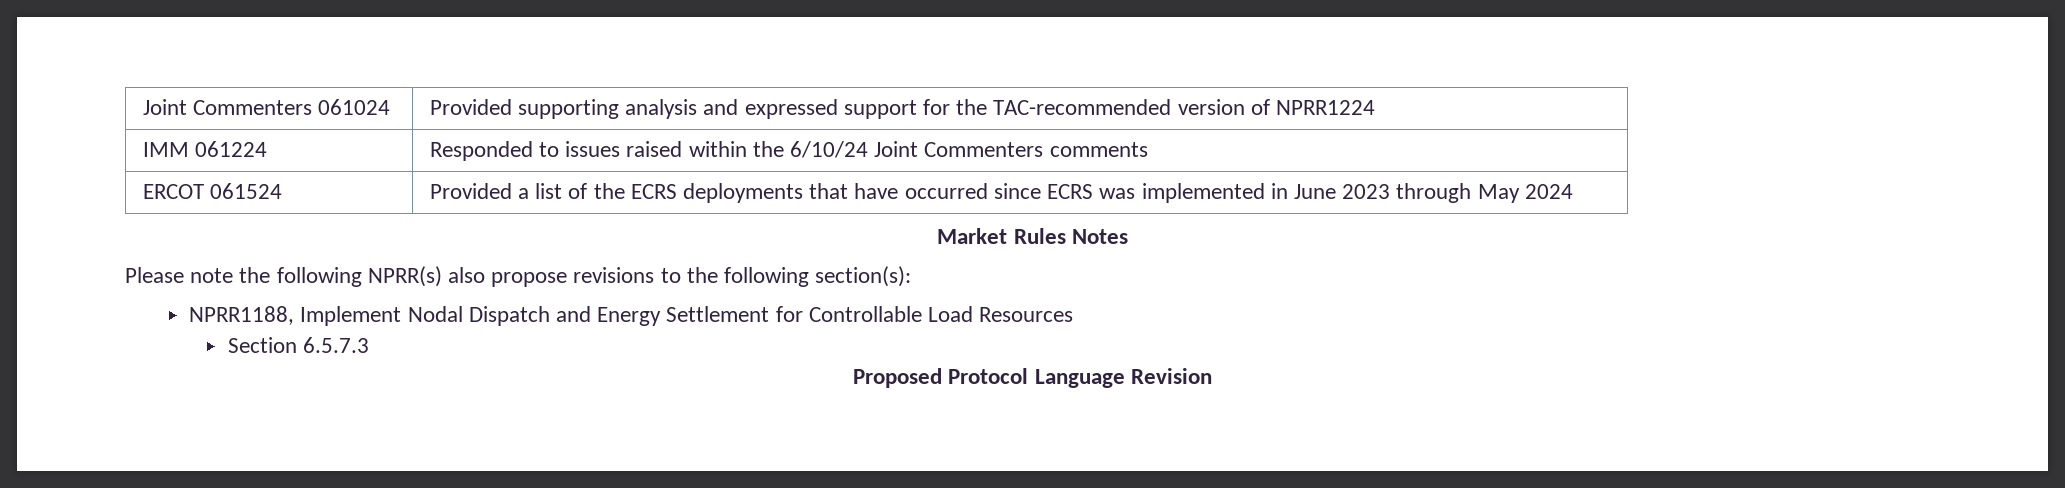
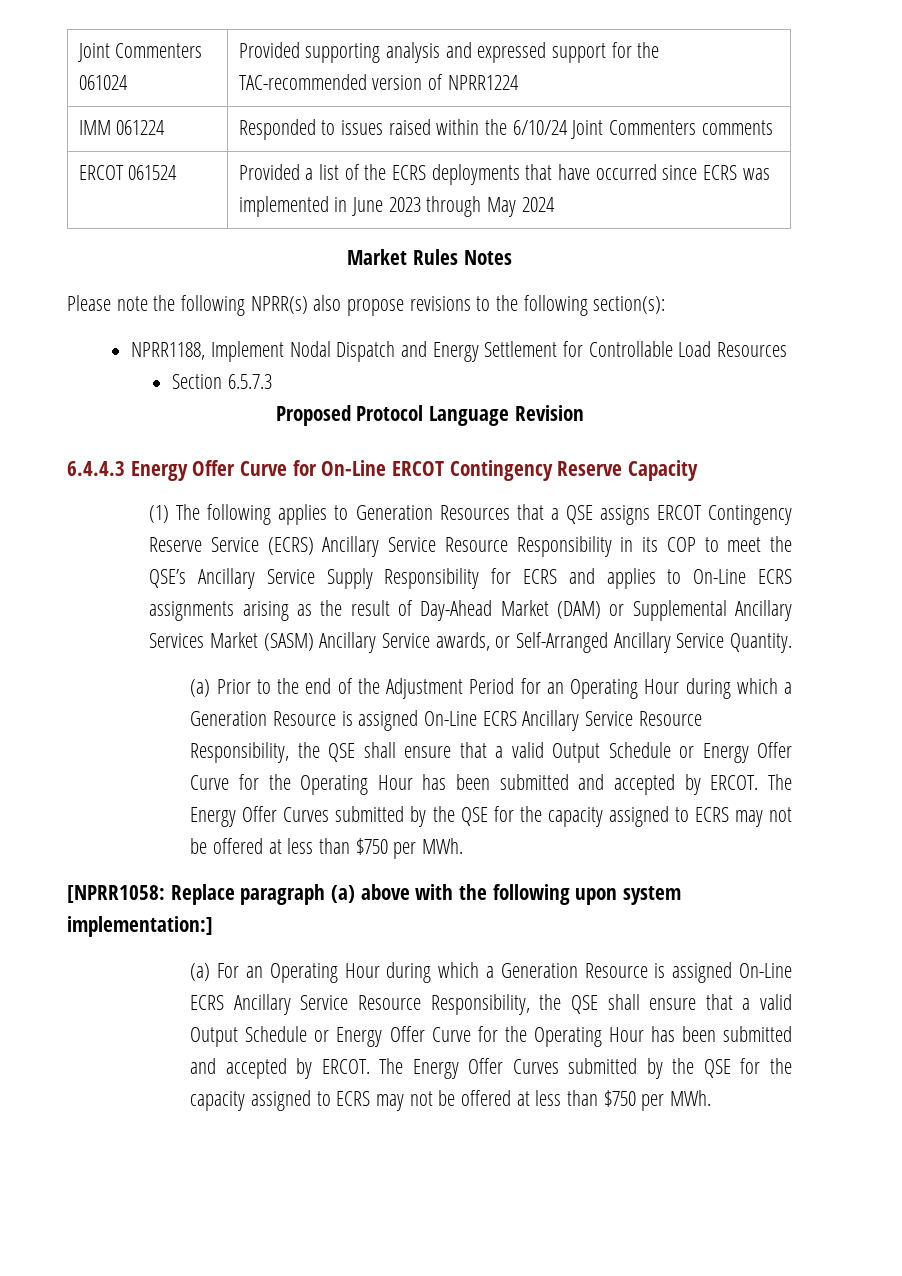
(1212, 376) none -> [67,460,699,481] [149,504,792,525] [149,536,792,557] [149,568,792,589] [149,600,792,621] [149,632,792,653] [190,678,792,699] [190,710,702,731] [190,742,792,763] [190,774,792,795] [190,806,792,827] [190,838,463,859] [67,884,682,905] [67,916,213,937] [190,962,792,983] [190,994,793,1015] [190,1026,792,1047] [190,1058,792,1079] [190,1090,711,1111] // 6.4.4.3 Energy Offer Curve for On-Line ERCOT Contingency Reserve Capacity // (1) The following applies to Generation Resources that a QSE assigns ERCOT Contingency Reserve Service (ECRS) Ancillary Service Resource Responsibility in its COP to meet the QSE’s Ancillary Service Supply Responsibility for ECRS and applies to On-Line ECRS assignments arising as the result of Day-Ahead Market (DAM) or Supplemental Ancillary Services Market (SASM) Ancillary Service awards, or Self-Arranged Ancillary Service Quantity. // (a) Prior to the end of the Adjustment Period for an Operating Hour during which a Generation Resource is assigned On-Line ECRS Ancillary Service Resource Responsibility, the QSE shall ensure that a valid Output Schedule or Energy Offer Curve for the Operating Hour has been submitted and accepted by ERCOT. The Energy Offer Curves submitted by the QSE for the capacity assigned to ECRS may not be offered at less than $750 per MWh. // [NPRR1058: Replace paragraph (a) above with the following upon system implementation:] // (a) For an Operating Hour during which a Generation Resource is assigned On-Line ECRS Ancillary Service Resource Responsibility, the QSE shall ensure that a valid Output Schedule or Energy Offer Curve for the Operating Hour has been submitted and accepted by ERCOT. The Energy Offer Curves submitted by the QSE for the capacity assigned to ECRS may not be offered at less than $750 per MWh.

